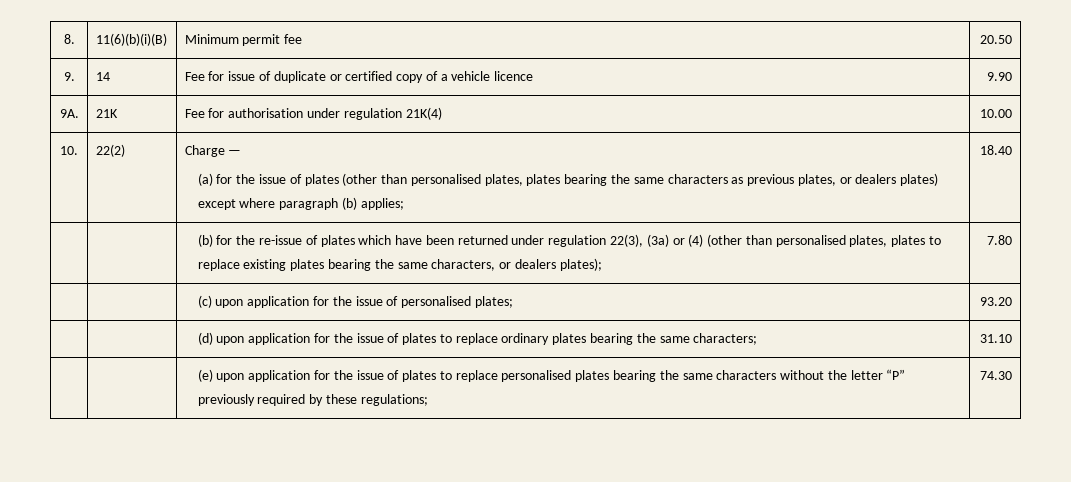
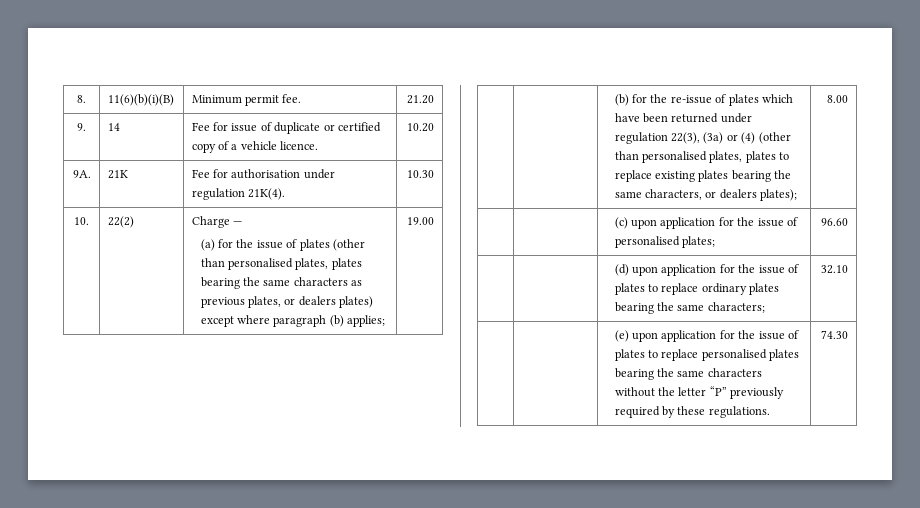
[284,34,303,44] [980,35,1013,44] fee | 20.50 -> [282,94,302,103] [407,95,435,104] fee. | 21.20
[494,71,534,81] [987,72,1013,81] licence | 9.90 -> [280,141,319,150] [407,123,435,132] licence. | 10.20
[405,107,442,120] [980,109,1013,118] 21K(4) | 10.00 -> [248,188,286,200] [407,170,435,178] 21K(4). | 10.30
[980,145,1013,155] 18.40 -> [407,217,435,225] 19.00
[987,235,1013,245] 7.80 -> [827,95,849,103] 8.00
[980,297,1013,306] 93.20 -> [821,218,849,226] 96.60
[980,334,1013,343] 31.10 -> [821,265,849,274] 32.10
[360,394,428,406] regulations; -> [708,406,770,418] regulations.

